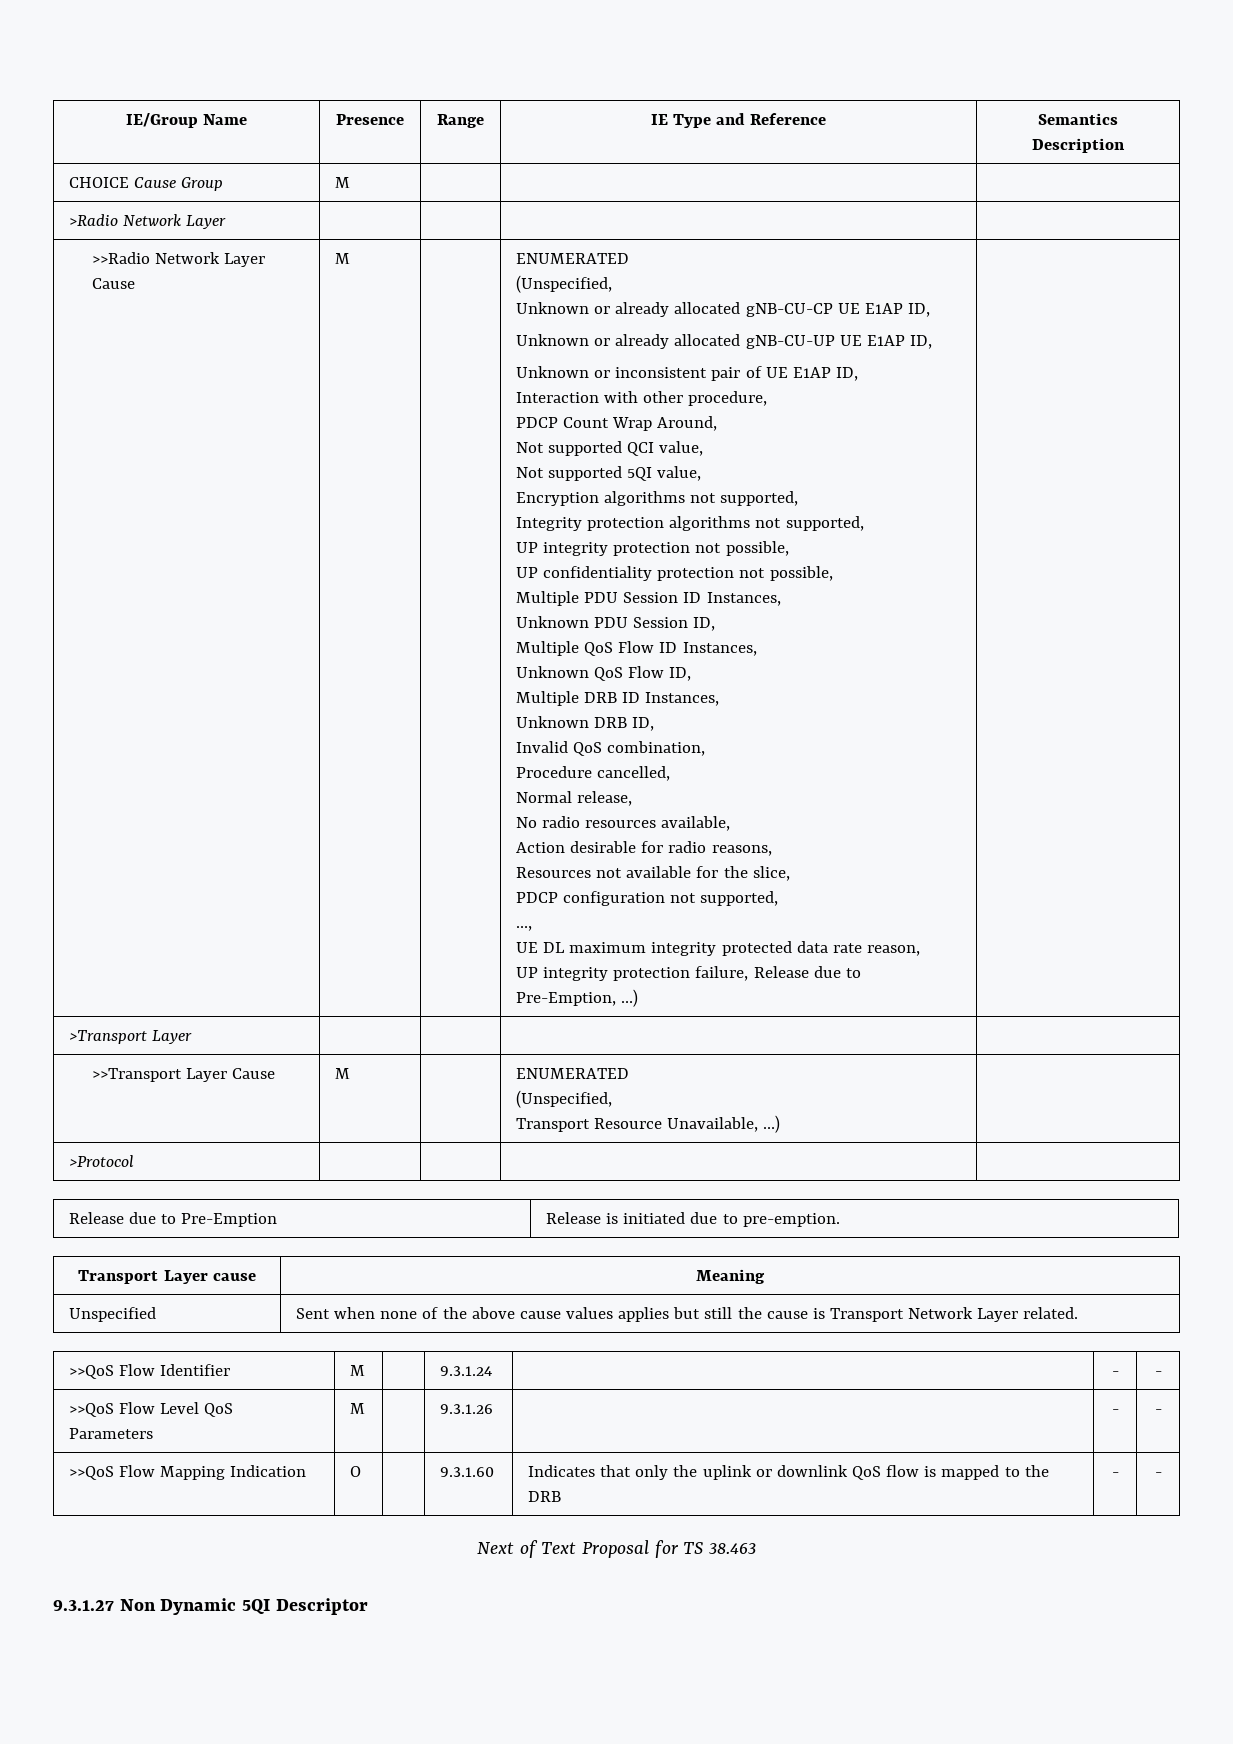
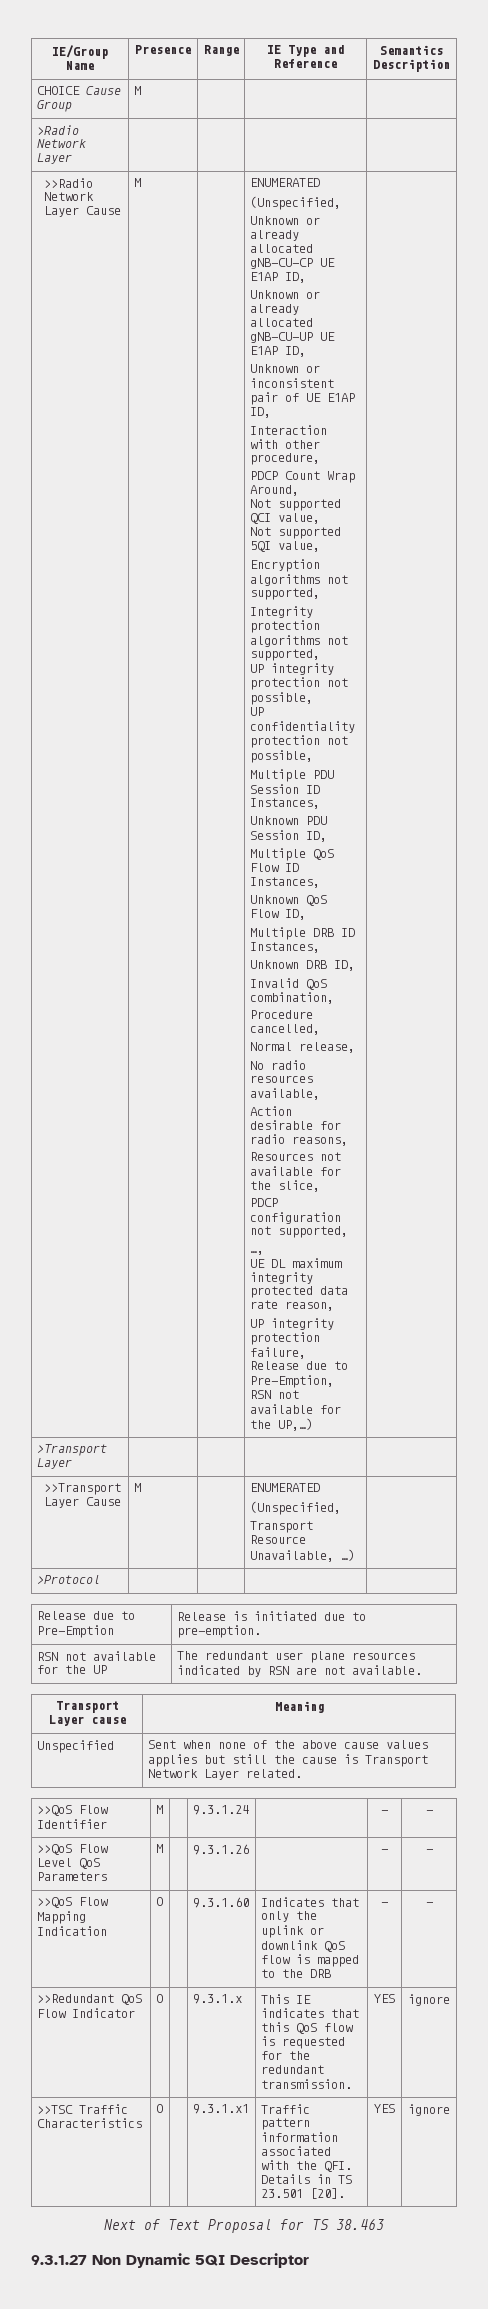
[621,989,639,1007] …) -> [249,1390,299,1399] [249,1404,341,1414] [249,1418,313,1431] RSN not available for the UP,…)
(840, 1220) none -> [36,1651,156,1661] [36,1665,107,1674] [176,1651,415,1663] [176,1665,422,1677] // RSN not available for the UP | The redundant user plane resources indicated by RSN are not available.
(1162, 1474) none -> [36,1994,142,2005] [36,2008,135,2018] [155,1994,163,2003] [192,1994,242,2004] [260,1994,311,2004] [260,2008,359,2018] [260,2022,353,2034] [260,2036,345,2049] [260,2051,310,2060] [260,2065,324,2074] [260,2079,352,2089] [374,1994,395,2003] [408,1994,450,2006] [36,2104,128,2114] [36,2118,142,2128] [155,2104,163,2113] [192,2104,249,2114] [260,2104,310,2114] [260,2118,310,2130] [260,2132,338,2142] [260,2146,331,2156] [260,2160,352,2172] [260,2174,352,2184] [260,2188,345,2199] [374,2104,395,2113] [408,2104,450,2116] // >>Redundant QoS Flow Indicator | O | | 9.3.1.x | This IE indicates that this QoS flow is requested for the redundant transmission. | YES | ignore // >>TSC Traffic Characteristics | O | | 9.3.1.x1 | Traffic pattern information associated with the QFI. Details in TS 23.501 [20]. | YES | ignore

